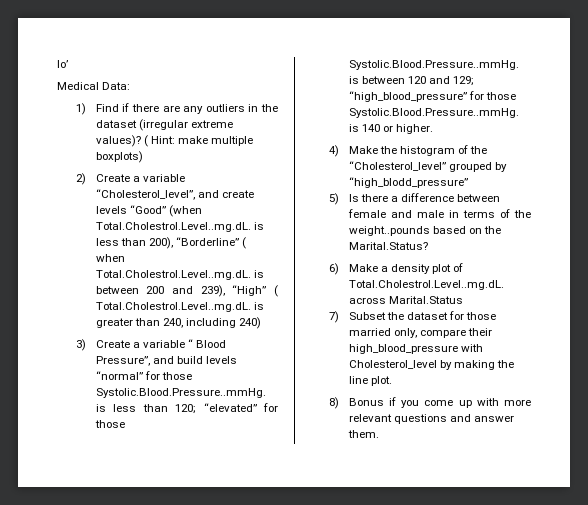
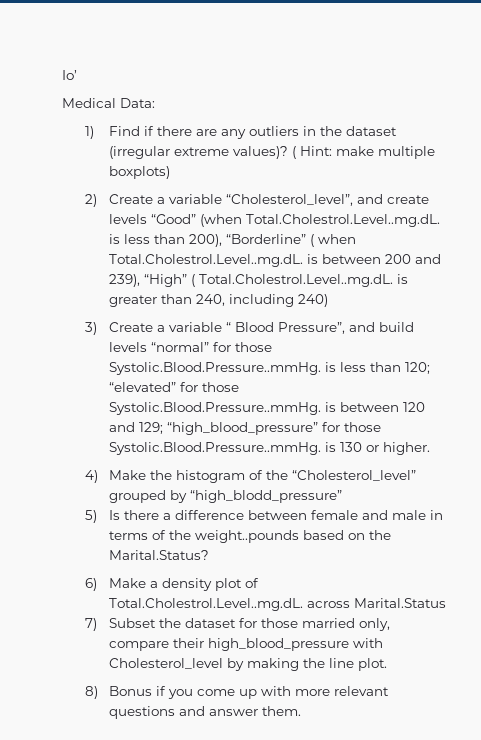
[361,124,380,132] 140 -> [339,442,362,452] 130

